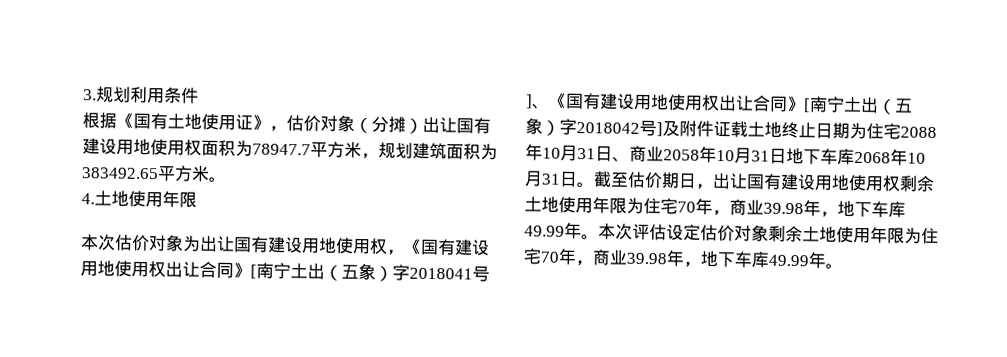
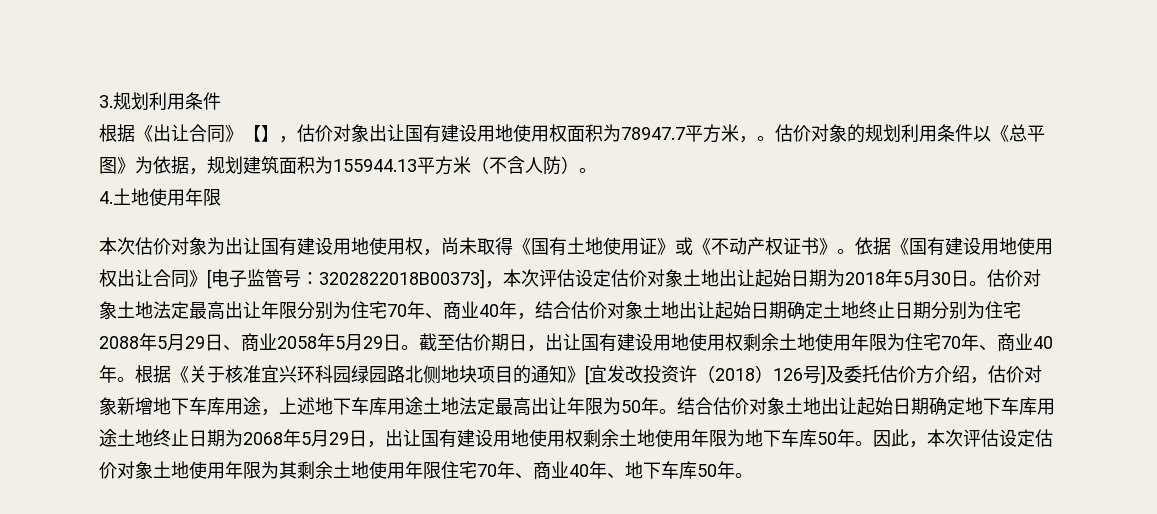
[133,112,423,134] 国有土地使用证》，估价对象（分摊） -> [153,124,369,143] 出让合同》【】，估价对象
[378,142,498,160] [81,165,210,182] 规划建筑面积为383492.65平方米 -> [757,124,1045,143] [99,156,579,175] 。估价对象的规划利用条件以《总平图》为依据，规划建筑面积为155944.13平方米（不含人防）
[403,238,490,256] [80,260,490,282] [525,92,913,115] [525,117,850,139] 《国有建设用地使用权出让合同》[南宁土出（五象）字2018041号]、《国有建设用地使用权出让合同》[南宁土出（五象）字2018042号]及附件证载土地终止日期 -> [441,237,1053,256] [99,269,1041,289] [99,301,967,320] 尚未取得《国有土地使用证》或《不动产权证书》。依据《国有建设用地使用权出让合同》[电子监管号：3202822018B00373]，本次评估设定估价对象土地出让起始日期为2018年5月30日。估价对象土地法定最高出让年限分别为住宅70年、商业40年，结合估价对象土地出让起始日期确定土地终止日期分别
[542,144,596,162] 10月31 -> [157,334,205,351] 5月29
[716,147,926,166] [524,170,561,187] 10月31日地下车库2068年10月31 -> [335,334,383,351] 5月29
[712,199,906,218] [524,221,939,245] [523,247,809,268] ，商业39.98年，地下车库49.99年。本次评估设定估价对象剩余土地使用年限为住宅70年，商业39.98年，地下车库49.99 -> [979,333,1053,351] [99,365,1042,385] [99,397,1055,416] [99,429,1053,448] [99,461,717,480] 、商业40年。根据《关于核准宜兴环科园绿园路北侧地块项目的通知》[宜发改投资许（2018）126号]及委托估价方介绍，估价对象新增地下车库用途，上述地下车库用途土地法定最高出让年限为50年。结合估价对象土地出让起始日期确定地下车库用途土地终止日期为2068年5月29日，出让国有建设用地使用权剩余土地使用年限为地下车库50年。因此，本次评估设定估价对象土地使用年限为其剩余土地使用年限住宅70年、商业40年、地下车库50

